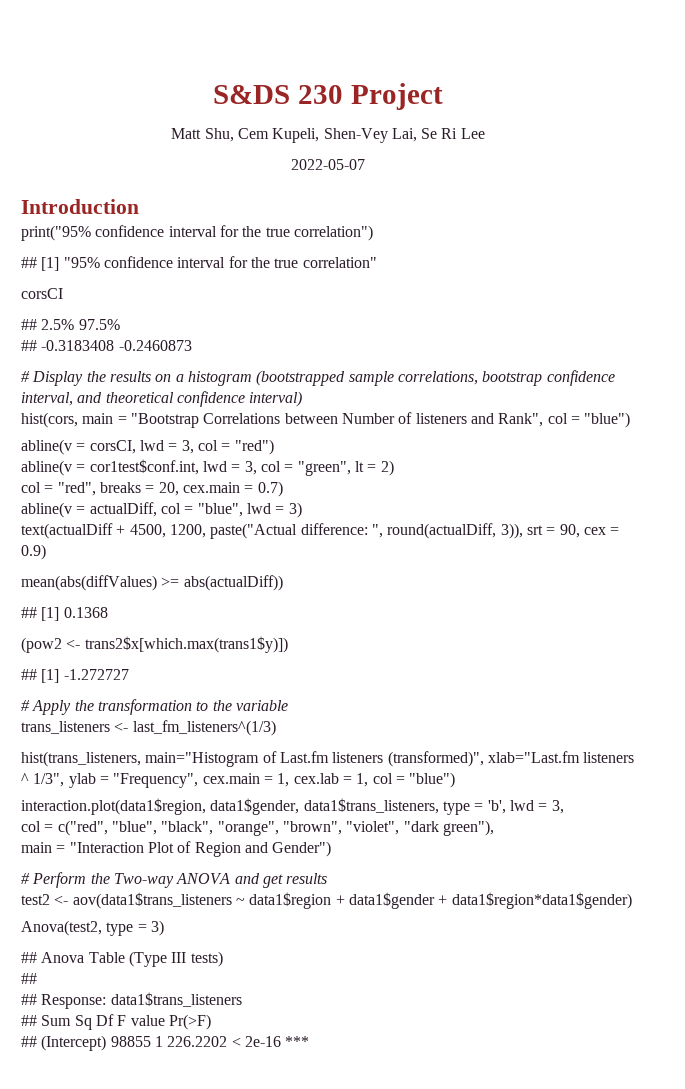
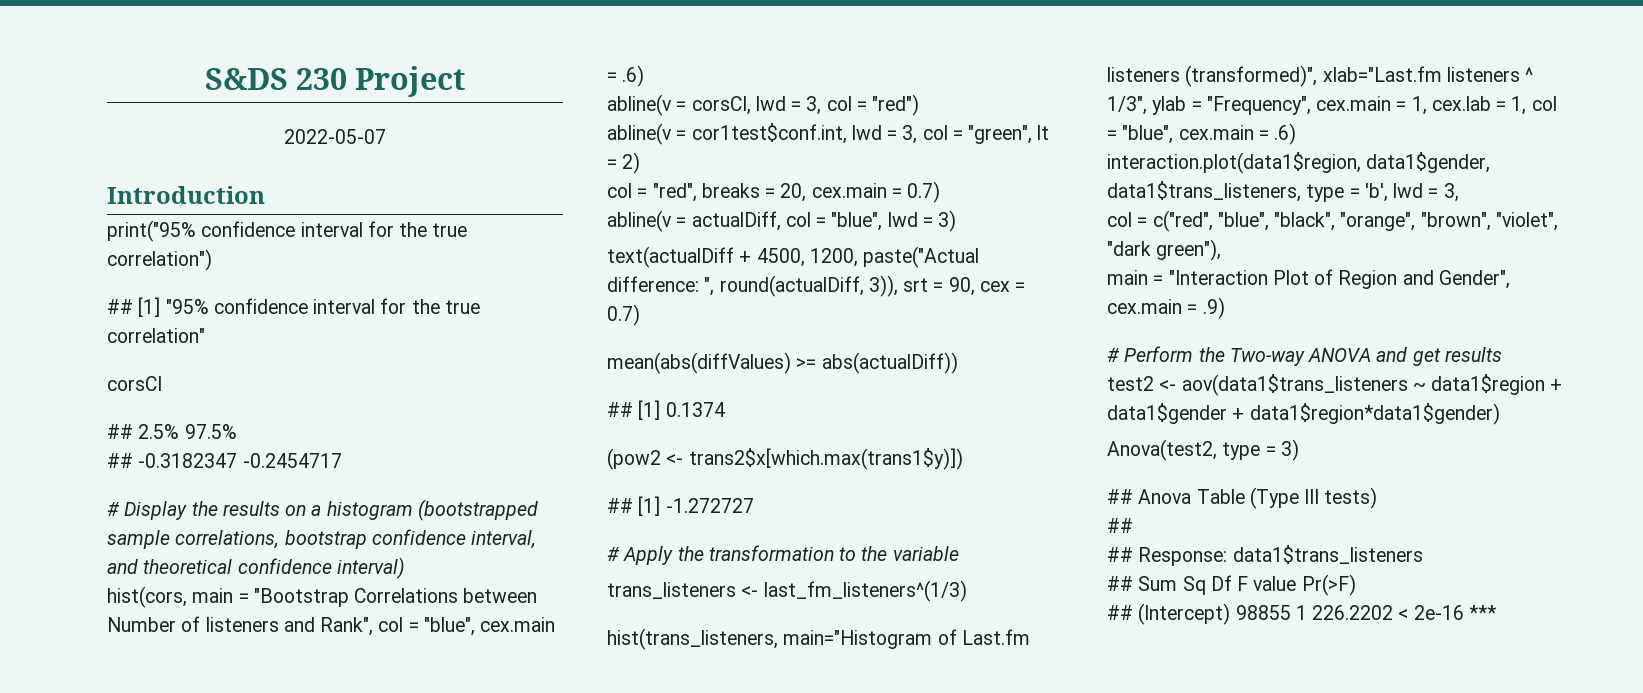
[171,128,485,143] // Matt Shu, Cem Kupeli, Shen-Vey Lai, Se Ri Lee -> (466, 81) none
[41,340,192,351] -0.3183408 -0.2460873 -> [138,453,342,468] -0.3182347 -0.2454717
[584,412,631,428] "blue") -> [423,617,556,636] [607,65,645,87] "blue", cex.main = .6)
[21,544,46,560] 0.9) -> [607,304,640,326] 0.7)
[63,607,108,618] 0.1368 -> [665,402,725,417] 0.1374
[409,772,456,788] "blue") -> [1122,123,1297,145] "blue", cex.main = .6)
[272,841,332,857] Gender") -> [1438,270,1510,289] [1107,297,1225,319] Gender", cex.main = .9)

